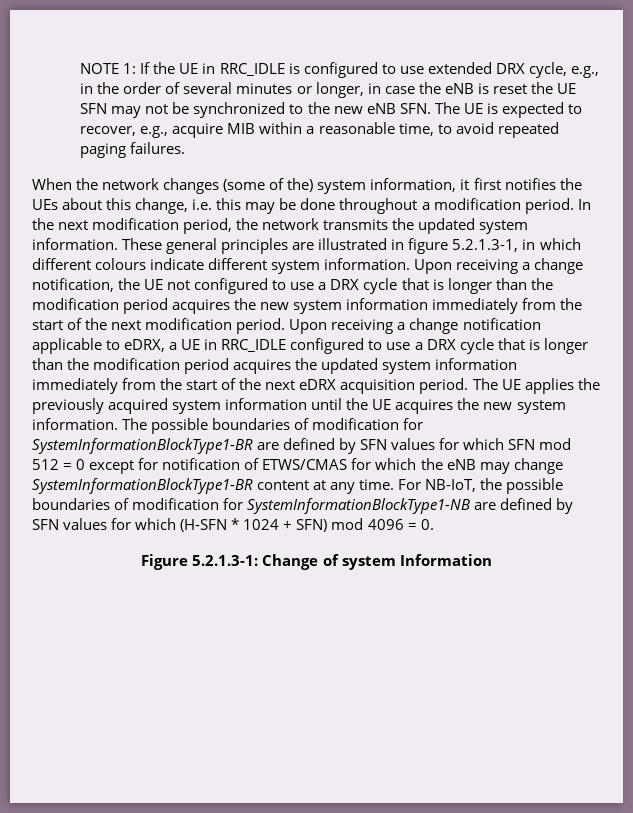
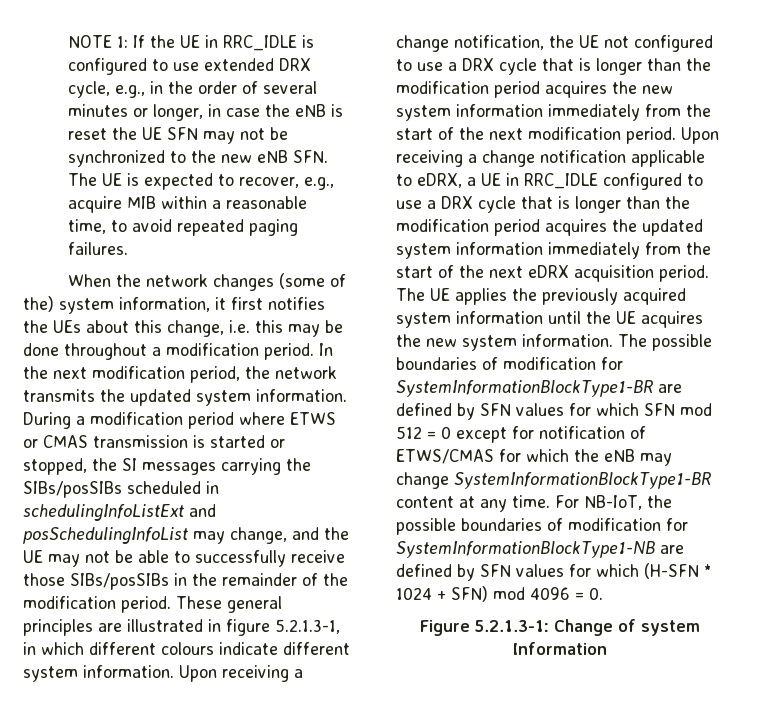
(118, 244) none -> [23,412,336,429] [23,435,285,448] [23,458,311,475] [23,481,219,498] [23,504,216,521] [23,527,349,544] [23,550,345,567] [23,573,348,590] [23,596,171,613] During a modification period where ETWS or CMAS transmission is started or stopped, the SI messages carrying the SIBs/posSIBs scheduled in schedulingInfoListExt and posSchedulingInfoList may change, and the UE may not be able to successfully receive those SIBs/posSIBs in the remainder of the modification period.

